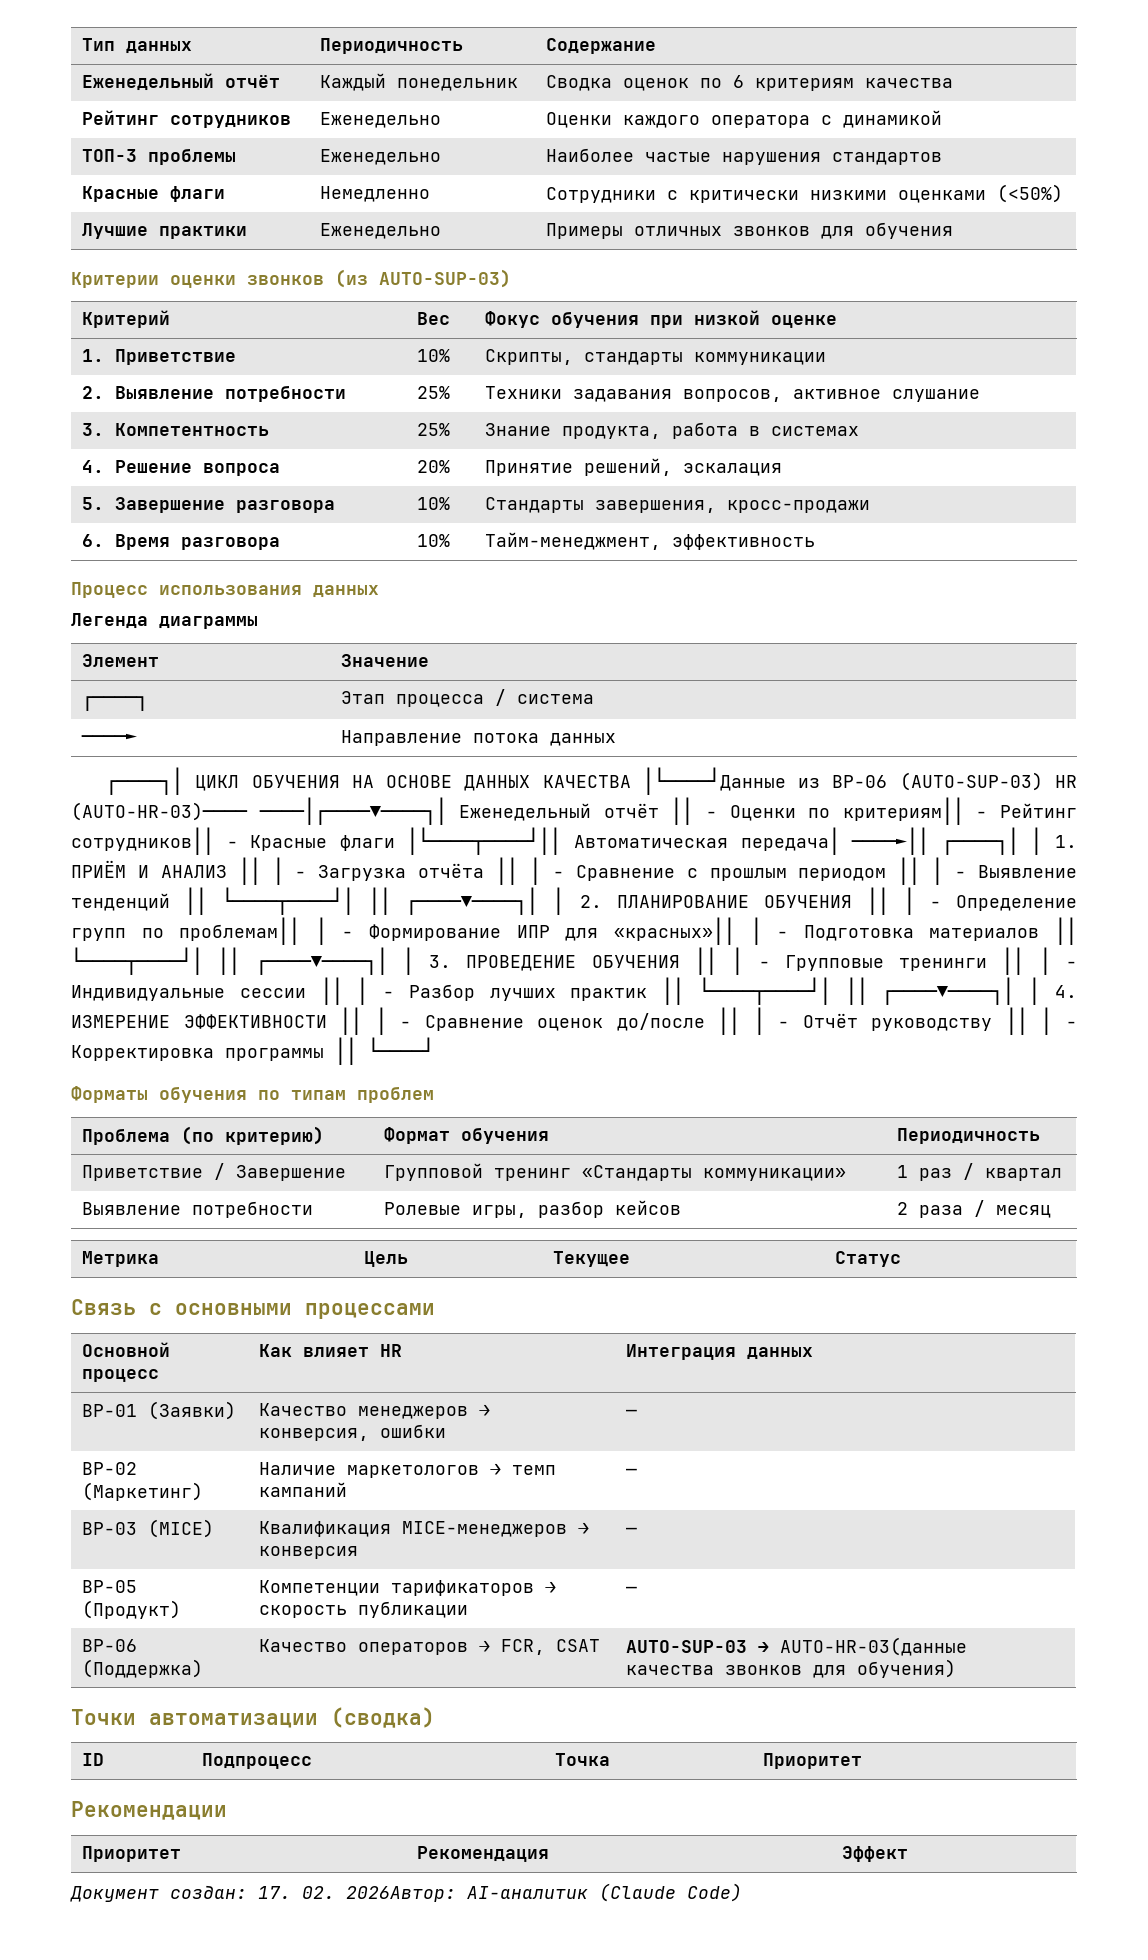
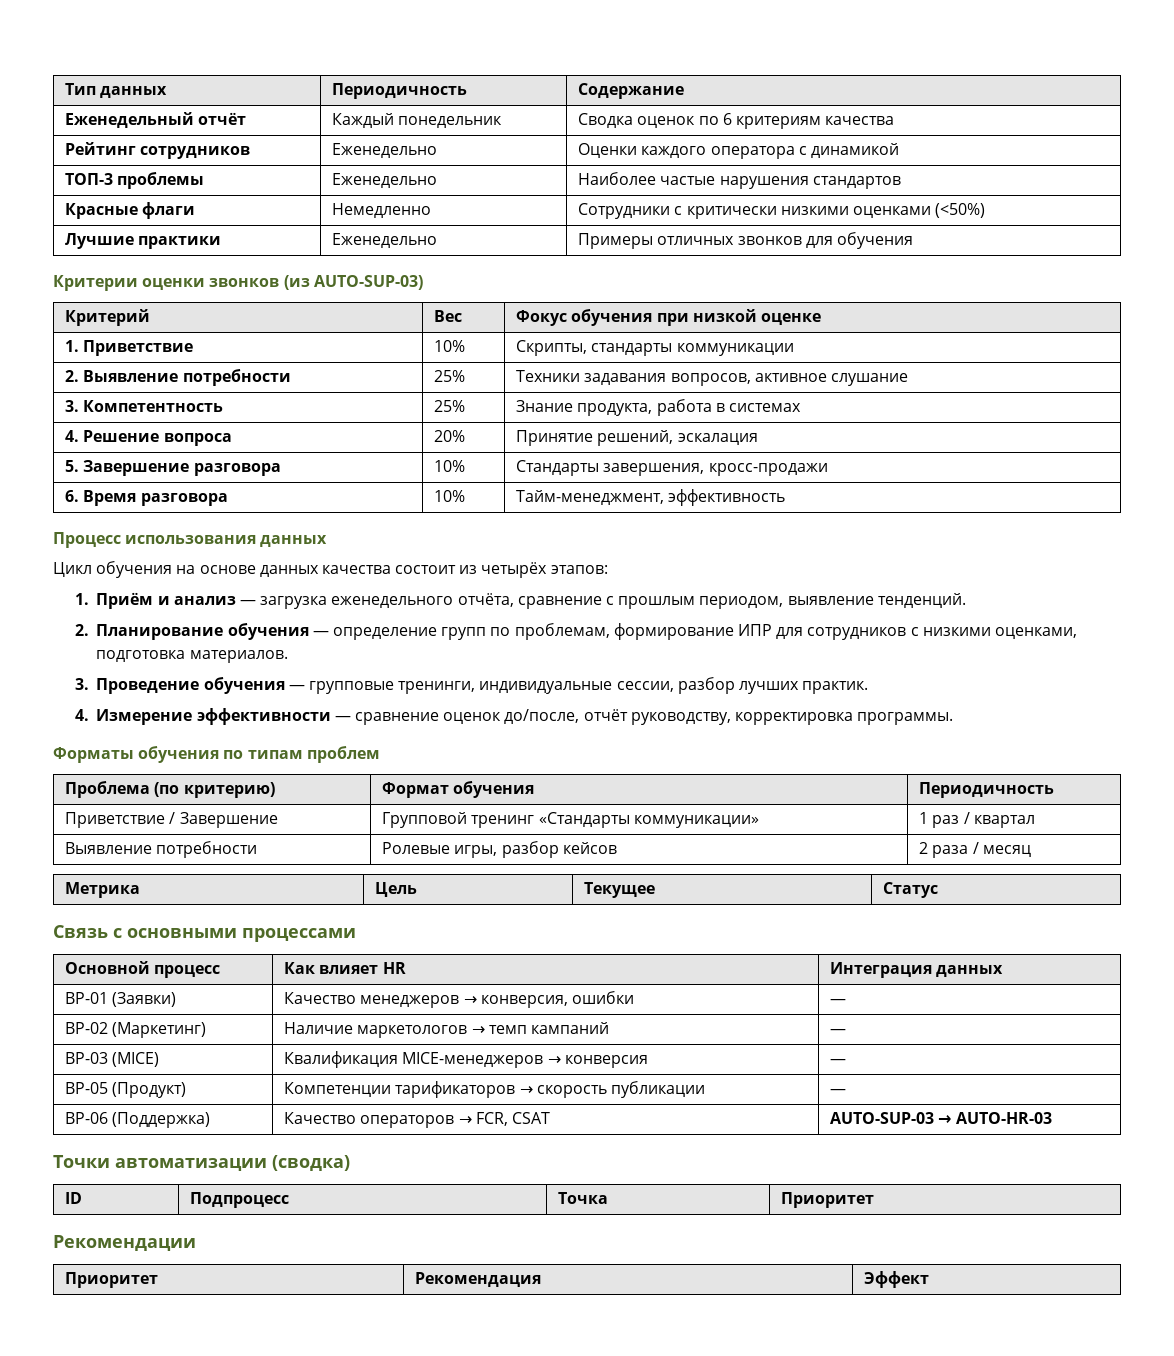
[71,613,258,629] [82,654,160,667] [341,654,430,667] [82,696,149,711] [341,689,595,707] [81,733,138,743] [341,730,617,746] [105,767,1077,795] [71,797,1078,825] [71,827,1077,855] [71,857,1078,885] [71,887,1077,915] [71,917,1078,945] [71,947,1078,975] [71,977,1077,1005] [71,1007,1077,1035] [71,1037,434,1065] Легенда диаграммы // Элемент | Значение // ┌────┐ | Этап процесса / система // ────► | Направление потока данных // ┌────┐│ ЦИКЛ ОБУЧЕНИЯ НА ОСНОВЕ ДАННЫХ КАЧЕСТВА │└────┘Данные из BP-06 (AUTO-SUP-03) HR (AUTO-HR-03)──── ────│┌────▼────┐│ Еженедельный отчёт ││ - Оценки по критериям││ - Рейтинг сотрудников││ - Красные флаги │└────┬────┘││ Автоматическая передача│ ────►││ ┌────┐│ │ 1. ПРИЁМ И АНАЛИЗ ││ │ - Загрузка отчёта ││ │ - Сравнение с прошлым периодом ││ │ - Выявление тенденций ││ └────┬────┘│ ││ ┌────▼────┐│ │ 2. ПЛАНИРОВАНИЕ ОБУЧЕНИЯ ││ │ - Определение групп по проблемам││ │ - Формирование ИПР для «красных»││ │ - Подготовка материалов ││ └────┬────┘│ ││ ┌────▼────┐│ │ 3. ПРОВЕДЕНИЕ ОБУЧЕНИЯ ││ │ - Групповые тренинги ││ │ - Индивидуальные сессии ││ │ - Разбор лучших практик ││ └────┬────┘│ ││ ┌────▼────┐│ │ 4. ИЗМЕРЕНИЕ ЭФФЕКТИВНОСТИ ││ │ - Сравнение оценок до/после ││ │ - Отчёт руководству ││ │ - Корректировка программы ││ └────┘ -> [53,561,608,578] [74,592,966,609] [74,623,1077,640] [96,650,288,663] [74,677,869,694] [74,708,954,725] Цикл обучения на основе данных качества состоит из четырёх этапов: // 1. Приём и анализ — загрузка еженедельного отчёта, сравнение с прошлым периодом, выявление тенденций. // 2. Планирование обучения — определение групп по проблемам, формирование ИПР для сотрудников с низкими оценками, подготовка материалов. // 3. Проведение обучения — групповые тренинги, индивидуальные сессии, разбор лучших практик. // 4. Измерение эффективности — сравнение оценок до/после, отчёт руководству, корректировка программы.
[780,1637,968,1656] [626,1659,957,1678] AUTO-HR-03(данные качества звонков для обучения) -> [955,1112,1052,1124] AUTO-HR-03
[70,1883,742,1902] // Документ создан: 17. 02. 2026Автор: AI-аналитик (Claude Code) -> (930, 1279) none

